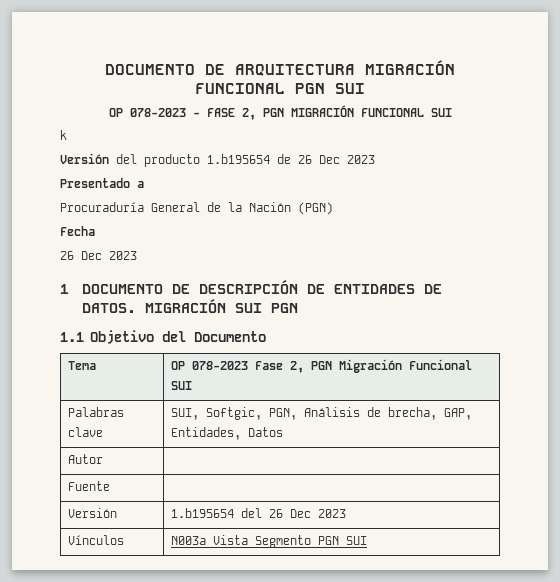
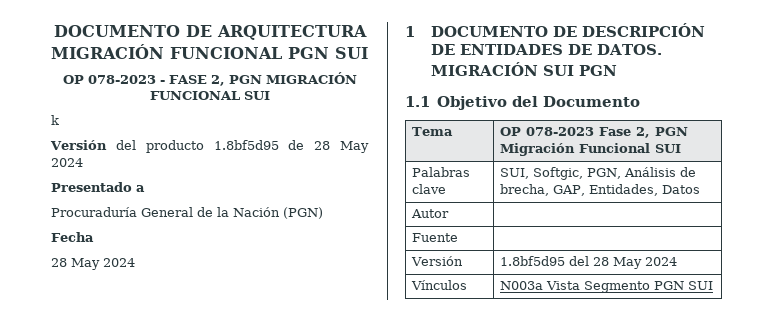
[207,154,375,164] 1.b195654 de 26 Dec 2023 -> [213,140,369,153] [51,158,83,167] 1.8bf5d95 de 28 May 2024
[60,251,137,260] 26 Dec 2023 -> [51,258,135,270] 28 May 2024
[171,508,347,518] 1.b195654 del 26 Dec 2023 -> [500,256,678,269] 1.8bf5d95 del 28 May 2024

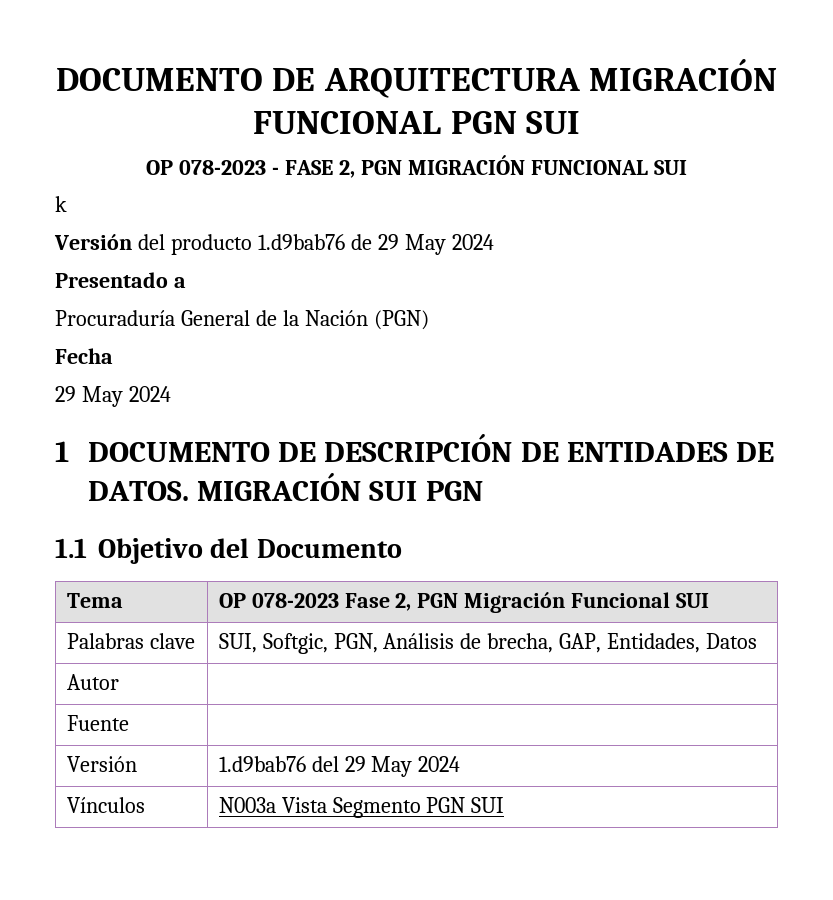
[213,140,331,150] 1.8bf5d95 de 28 -> [257,234,399,250] 1.d9bab76 de 29
[51,258,67,267] 28 -> [55,386,76,402] 29
[500,256,610,266] 1.8bf5d95 del 28 -> [218,756,366,772] 1.d9bab76 del 29

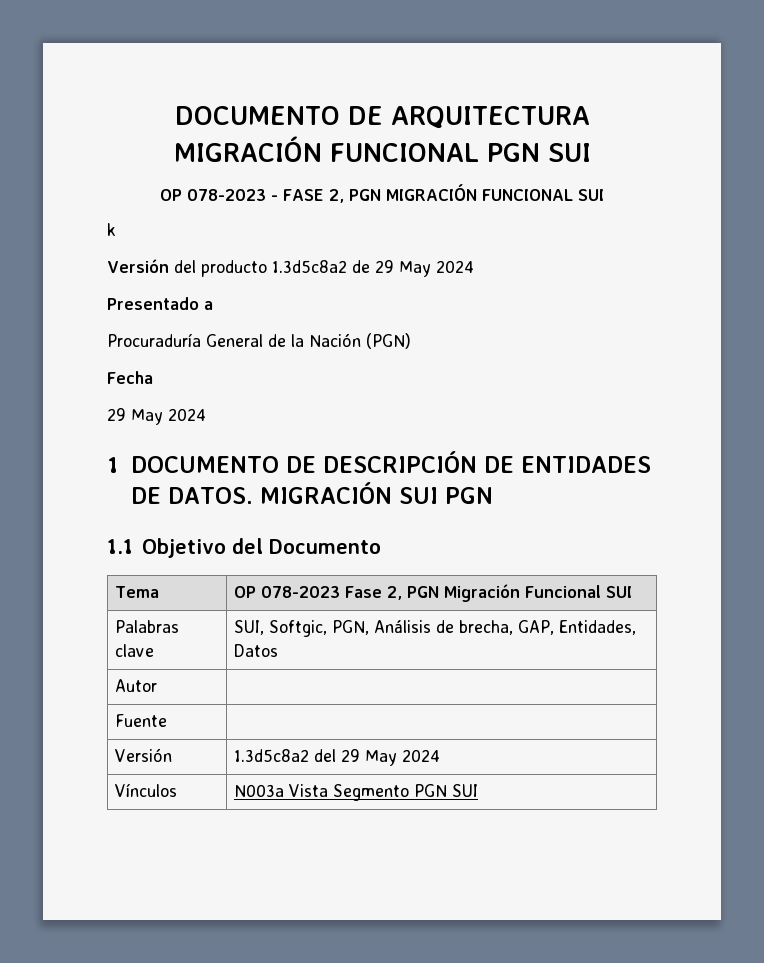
[257,234,345,250] 1.d9bab76 -> [271,260,347,273] 1.3d5c8a2
[218,756,306,772] 1.d9bab76 -> [233,749,309,762] 1.3d5c8a2

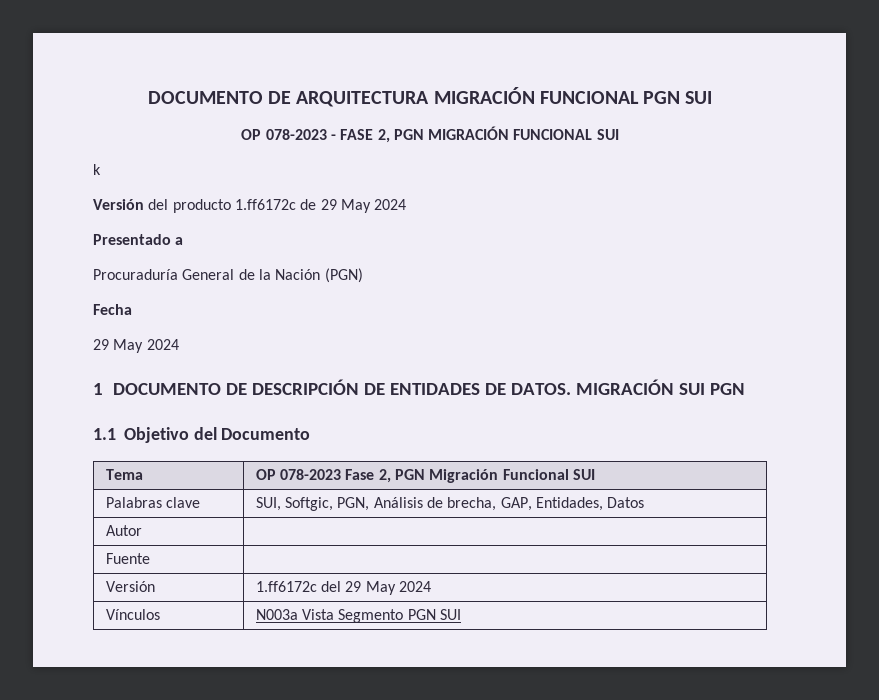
[271,260,347,273] 1.3d5c8a2 -> [234,199,296,210] 1.ff6172c
[233,749,309,762] 1.3d5c8a2 -> [255,581,317,592] 1.ff6172c

